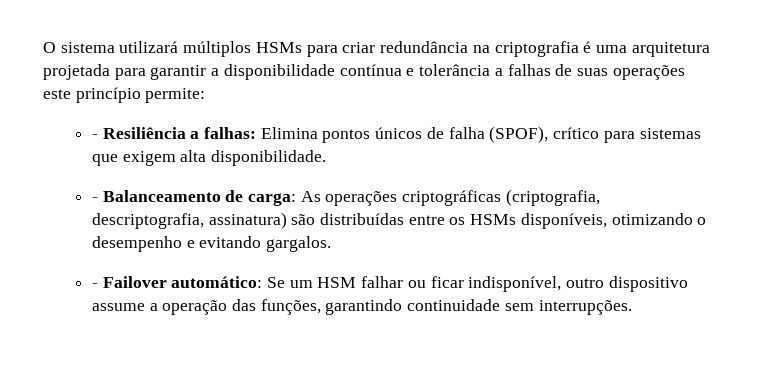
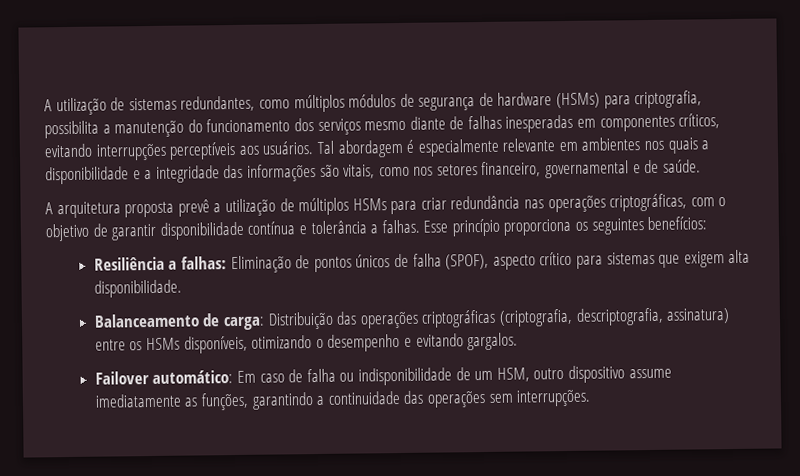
[43,41,179,53] O sistema utilizará -> [44,90,703,116] [44,113,721,139] [44,137,710,161] [45,159,701,185] [45,198,295,219] A utilização de sistemas redundantes, como múltiplos módulos de segurança de hardware (HSMs) para criptografia, possibilita a manutenção do funcionamento dos serviços mesmo diante de falhas inesperadas em componentes críticos, evitando interrupções perceptíveis aos usuários. Tal abordagem é especialmente relevante em ambientes nos quais a disponibilidade e a integridade das informações são vitais, como nos setores financeiro, governamental e de saúde. // A arquitetura proposta prevê a utilização de
[472,41,710,57] [43,64,220,80] na criptografia é uma arquitetura projetada para garantir a -> [524,193,727,213] [45,223,158,242] nas operações criptográficas, com o objetivo de garantir
[507,64,685,80] [43,87,206,103] [91,134,98,139] falhas de suas operações este princípio permite: // - -> [381,216,708,237] falhas. Esse princípio proporciona os seguintes benefícios: //
[260,127,318,139] Elimina -> [230,255,311,274] Eliminação de
(549, 134) none -> [492,254,536,270] aspecto
[91,197,98,202] - -> (182, 288) none
[300,191,321,202] As -> [267,311,358,330] Distribuição das
[291,213,405,225] são distribuídas -> (731, 316) none
[91,283,98,288] - -> (519, 341) none
[267,276,688,292] [91,299,501,315] Se um HSM falhar ou ficar indisponível, outro dispositivo assume a operação das funções, garantindo continuidade -> [237,365,672,386] [94,389,487,411] Em caso de falha ou indisponibilidade de um HSM, outro dispositivo assume imediatamente as funções, garantindo a continuidade das operações

